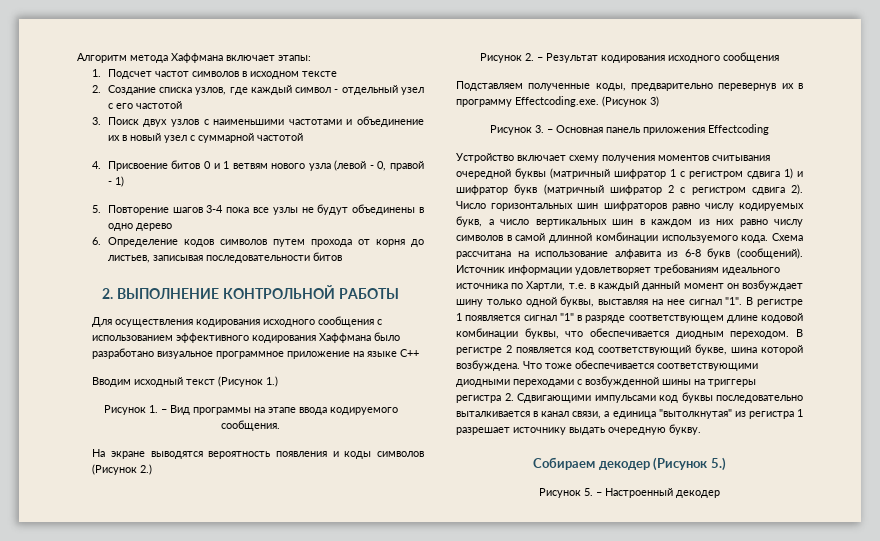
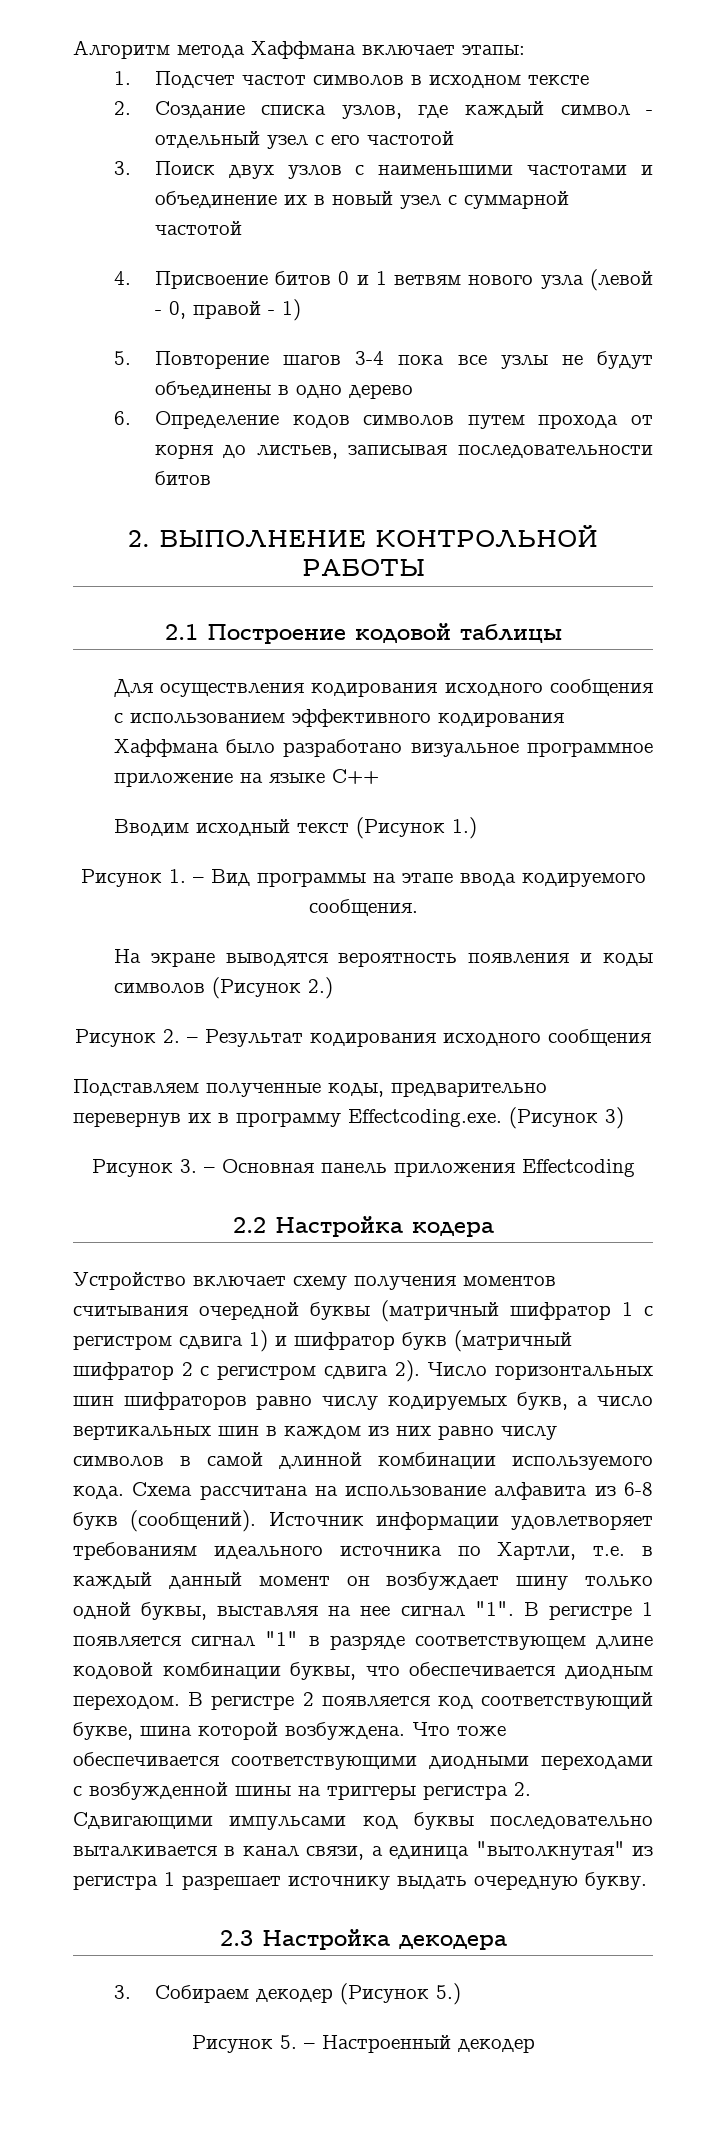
(399, 293) none -> [164,623,562,644] // 2.1 Построение кодовой таблицы
(769, 129) none -> [232,1216,494,1237] // 2.2 Настройка кодера
(701, 429) none -> [219,1929,507,1950] [113,1985,131,1999] 2.3 Настройка декодера // 3.

